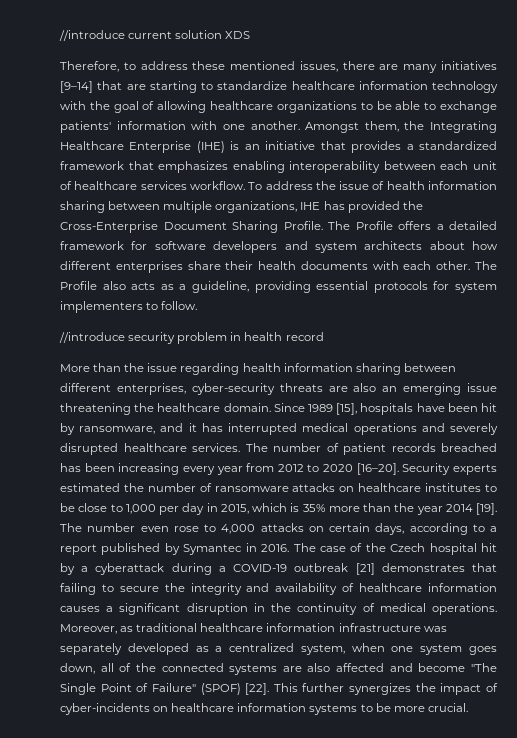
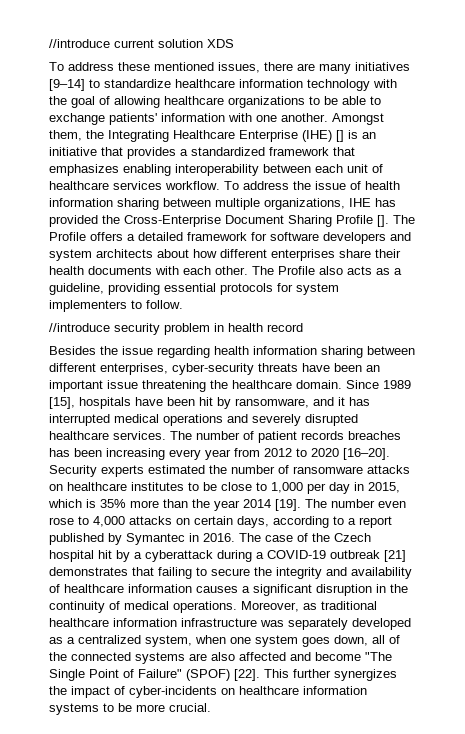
[60,61,136,72] Therefore, to -> [49,62,64,71] To
[97,81,197,93] that are starting -> (85, 85) none
(225, 147) none -> [336,130,344,142] []
[283,221,323,230] Profile. -> [336,215,389,227] Profile [].
[60,363,122,372] More than -> [49,346,96,355] Besides
[328,383,462,395] are also an emerging -> [302,363,380,372] [49,380,103,392] have been an important
[441,443,497,452] breached -> [348,431,401,440] breaches

